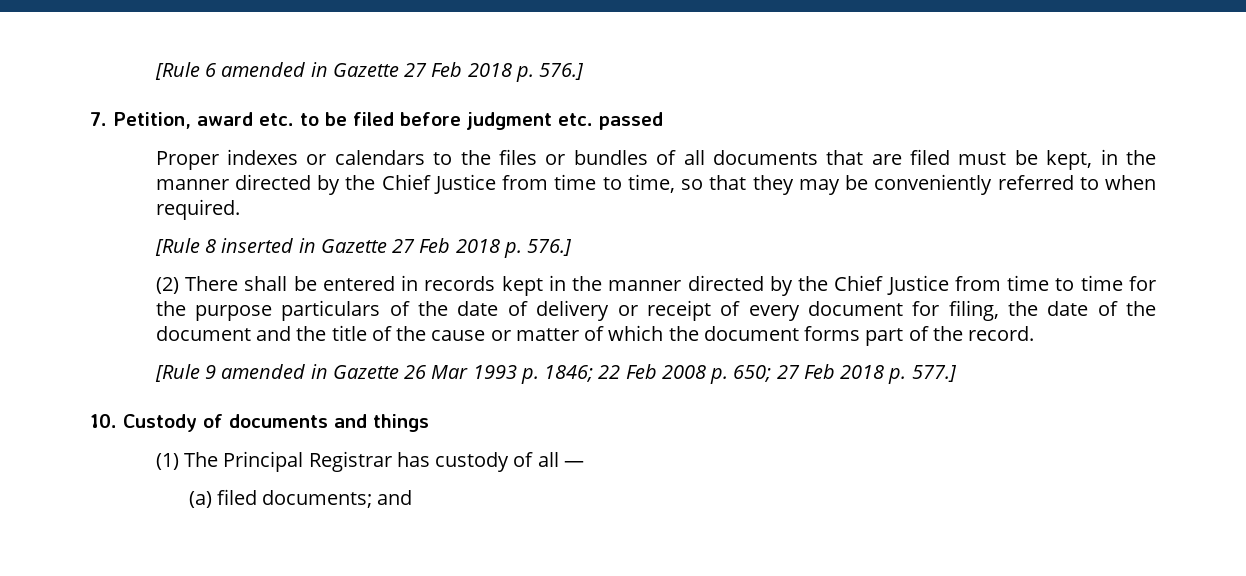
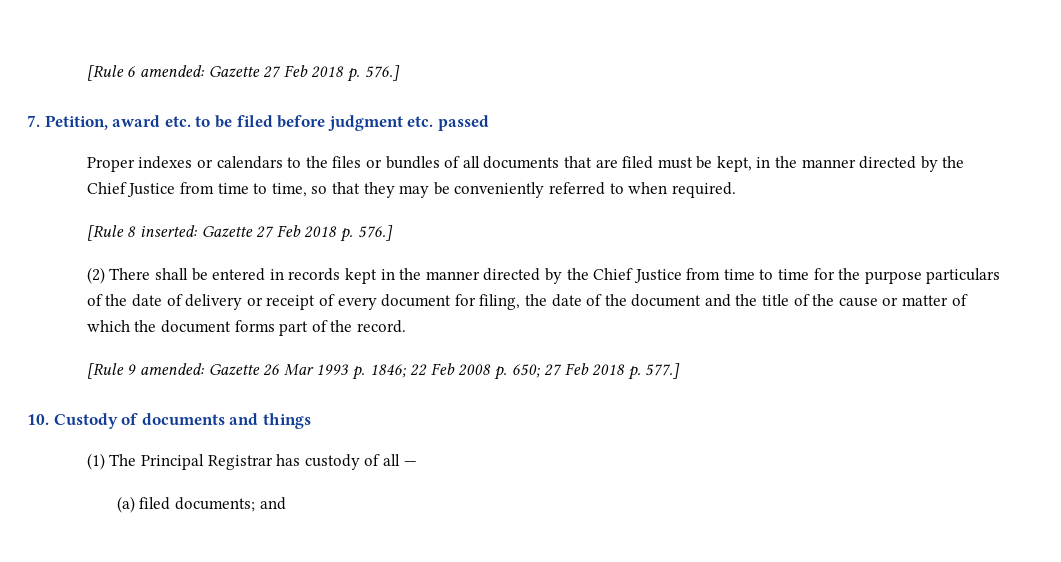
[221,62,328,77] amended in -> [140,65,205,77] amended:
[221,238,316,253] inserted in -> [140,225,198,237] inserted:
[221,364,328,379] amended in -> [140,363,205,375] amended:

